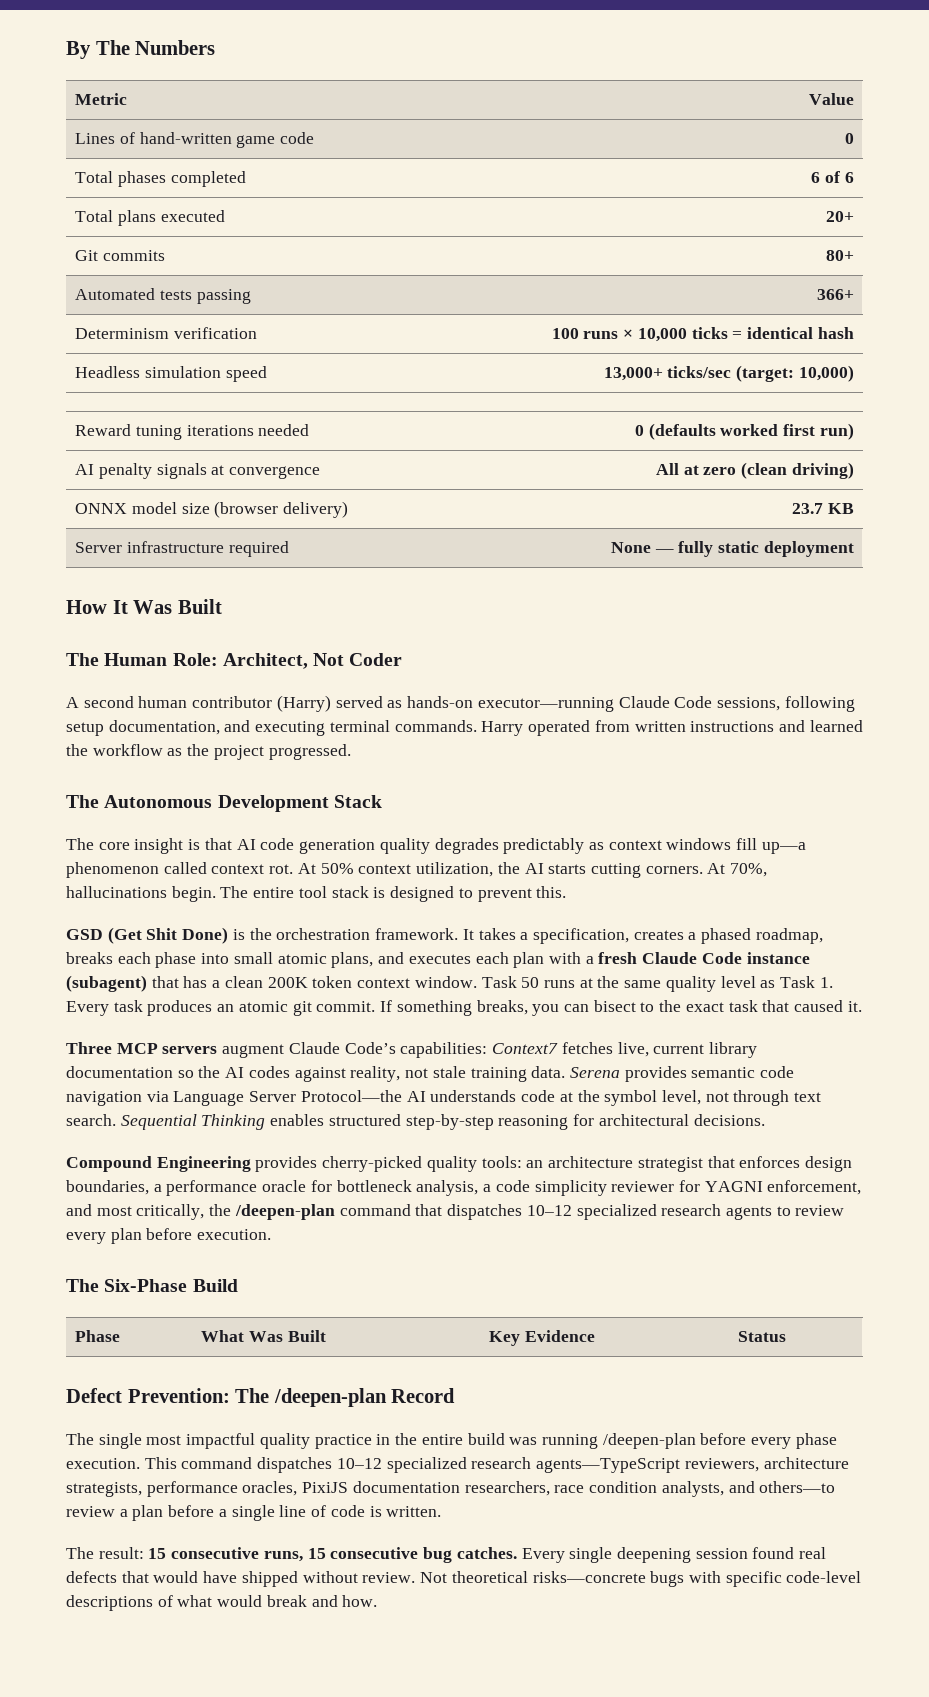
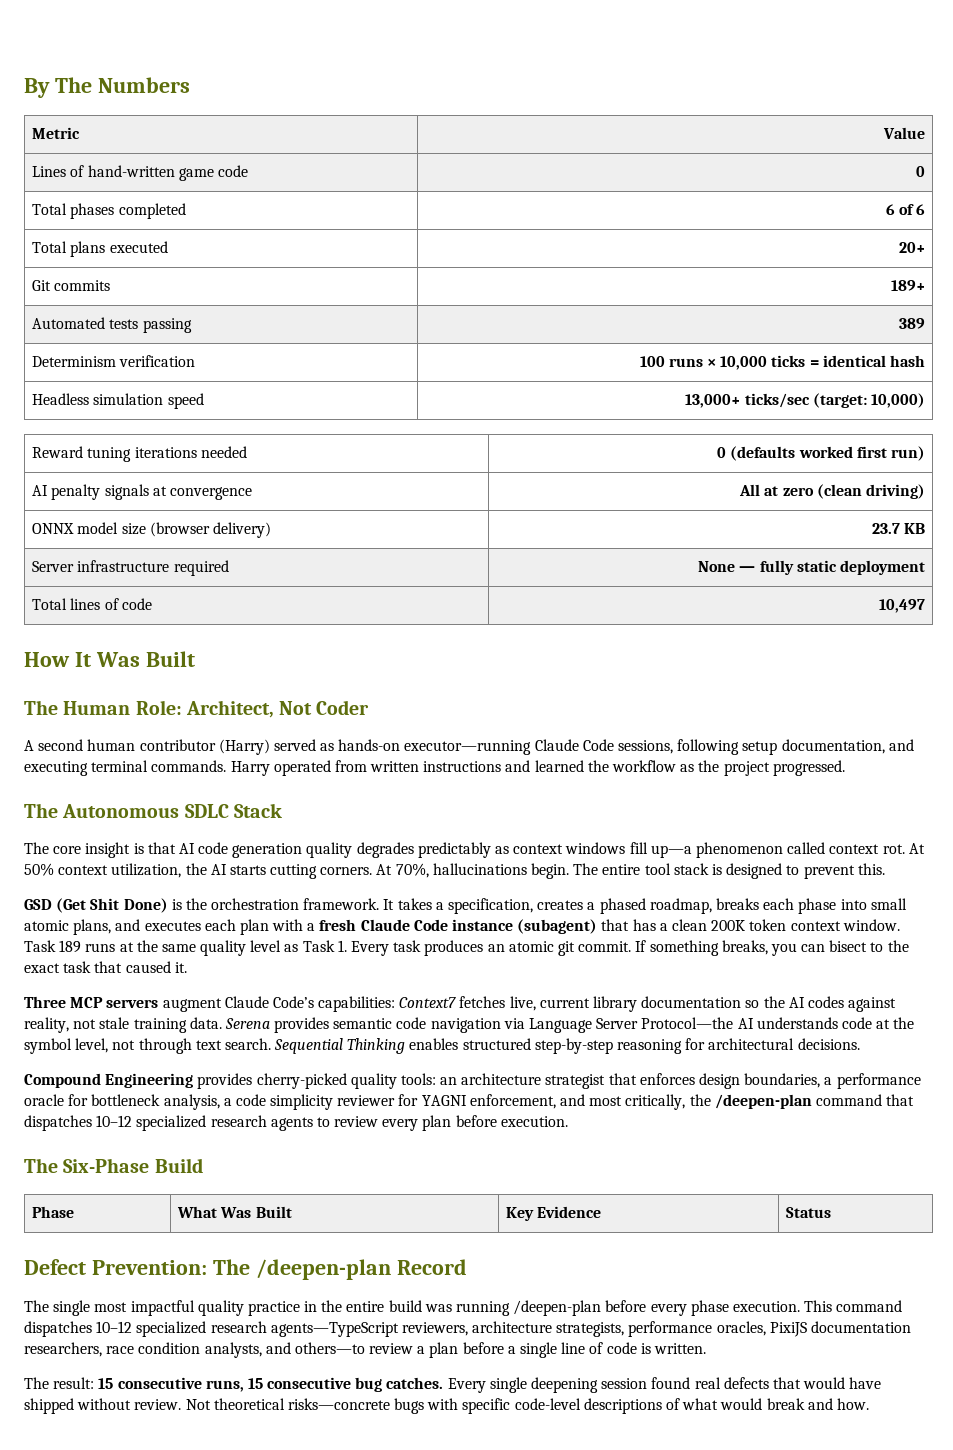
[825,250,854,261] 80+ -> [890,280,925,291] 189+
[816,289,854,300] 366+ -> [898,318,925,329] 389
(854, 549) none -> [32,598,152,610] [878,599,925,613] // Total lines of code | 10,497
[217,795,329,812] Development -> [184,804,229,818] SDLC
[521,977,540,988] 50 -> [59,940,82,953] 189

